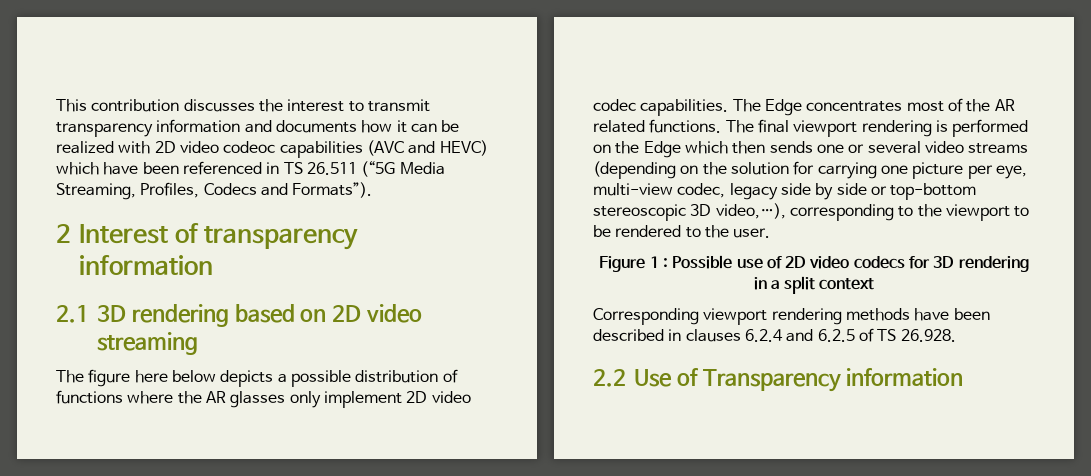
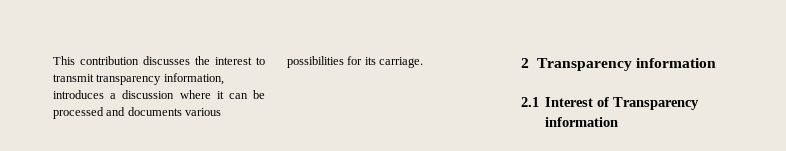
[156,119,460,133] [56,140,488,158] [56,161,445,177] [56,182,373,200] [56,223,359,250] [79,255,213,275] [56,304,422,327] [97,332,198,355] [56,369,458,387] [56,390,471,408] [593,98,1015,116] [593,119,1029,137] [593,141,1029,158] [593,161,1027,179] [593,183,977,200] [593,203,1030,221] [593,225,771,238] [599,255,1029,272] [753,276,875,294] [593,308,990,325] [593,328,956,342] [593,369,672,387] information and documents how it can be realized with 2D video codeoc capabilities (AVC and HEVC) which have been referenced in TS 26.511 (“5G Media Streaming, Profiles, Codecs and Formats”). // 2 Interest of transparency information // 2.1 3D rendering based on 2D video streaming // The figure here below depicts a possible distribution of functions where the AR glasses only implement 2D video codec capabilities. The Edge concentrates most of the AR related functions. The final viewport rendering is performed on the Edge which then sends one or several video streams (depending on the solution for carrying one picture per eye, multi-view codec, legacy side by side or top-bottom stereoscopic 3D video,…), corresponding to the viewport to be rendered to the user. // Figure 1 : Possible use of 2D video codecs for 3D rendering in a split context // Corresponding viewport rendering methods have been described in clauses 6.2.4 and 6.2.5 of TS 26.928. // 2.2 Use -> [163,73,224,85] [53,90,265,99] [53,107,222,119] [287,56,424,68] [521,58,717,71] [521,97,594,107] information, introduces a discussion where it can be processed and documents various possibilities for its carriage. // 2 Transparency information // 2.1 Interest

